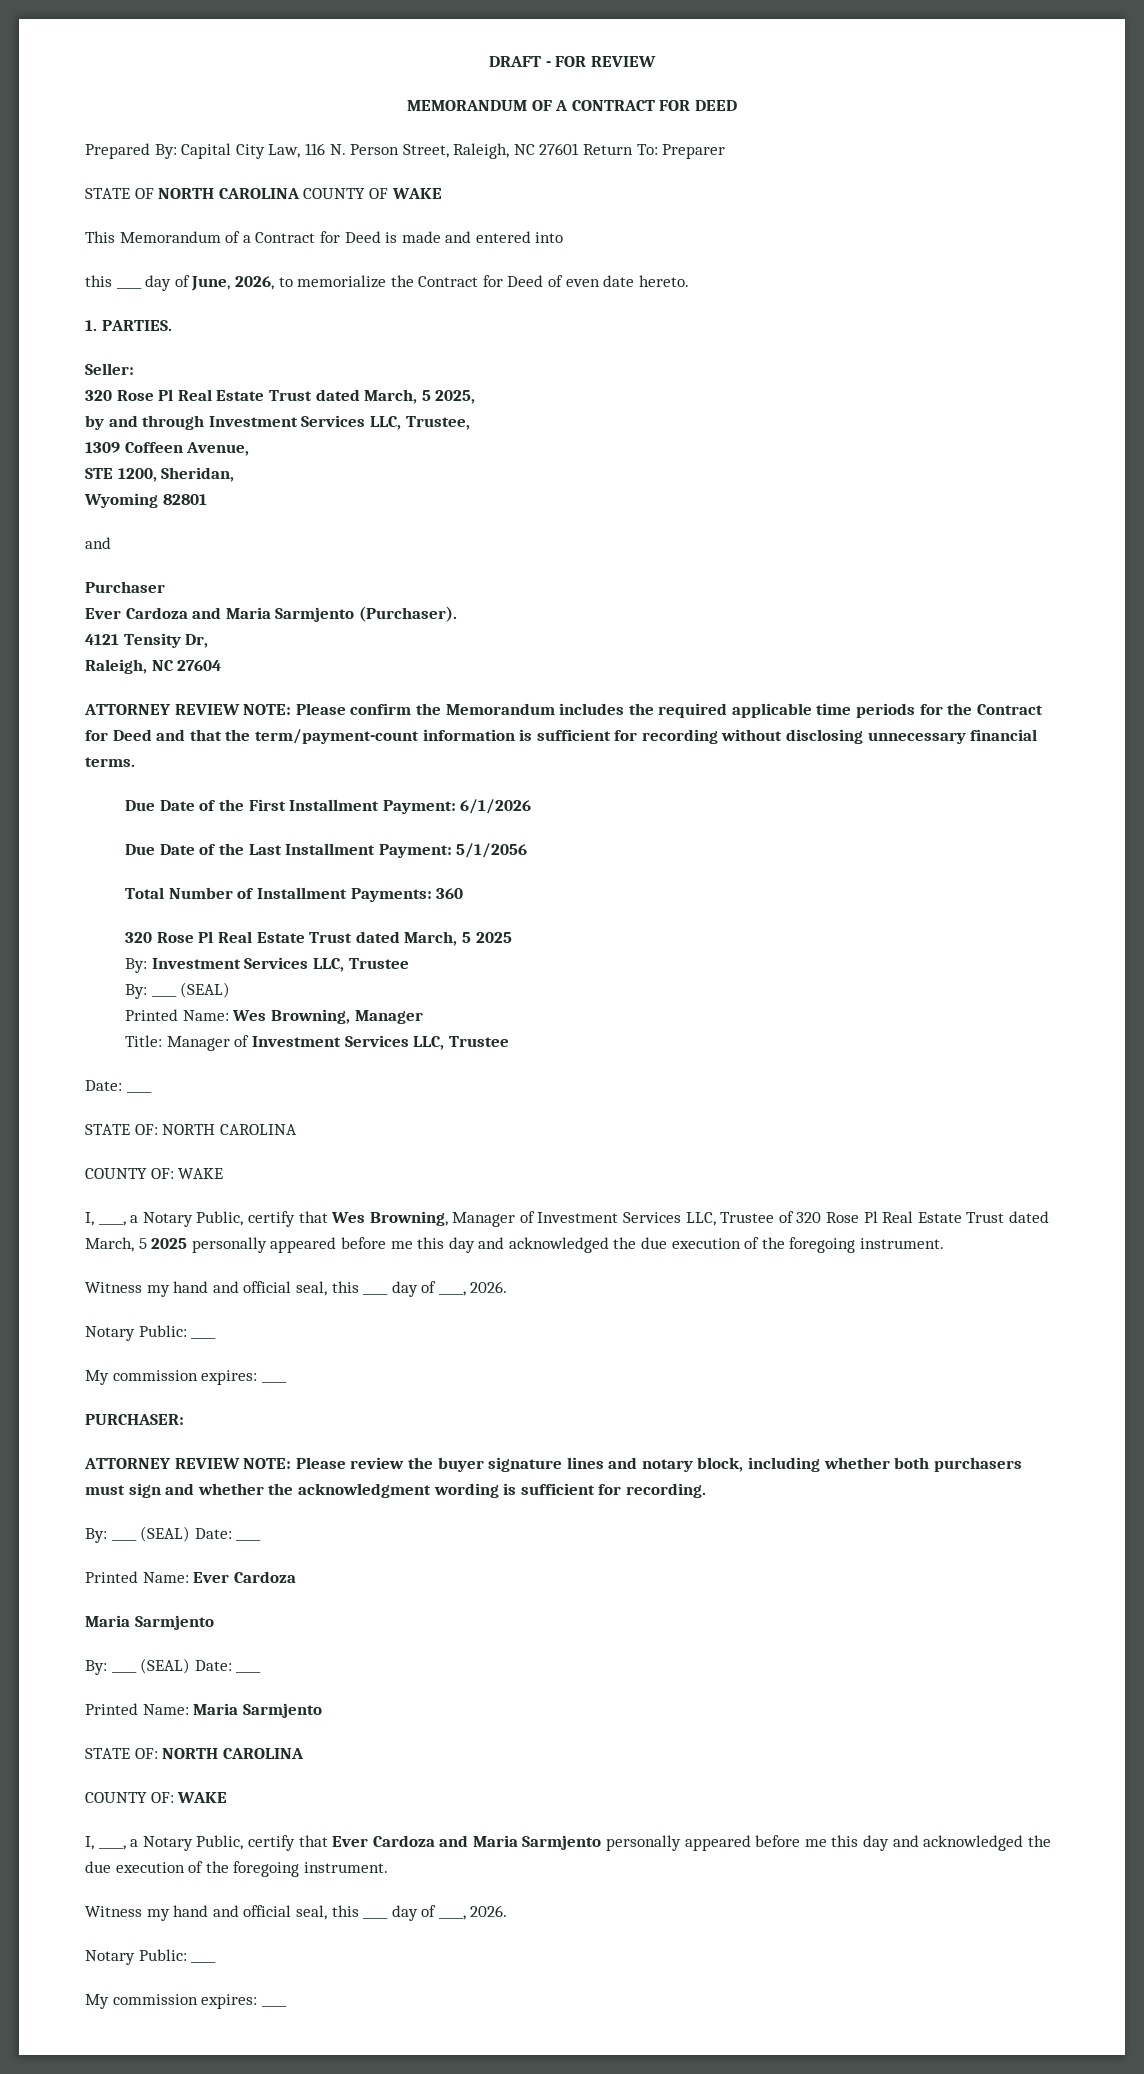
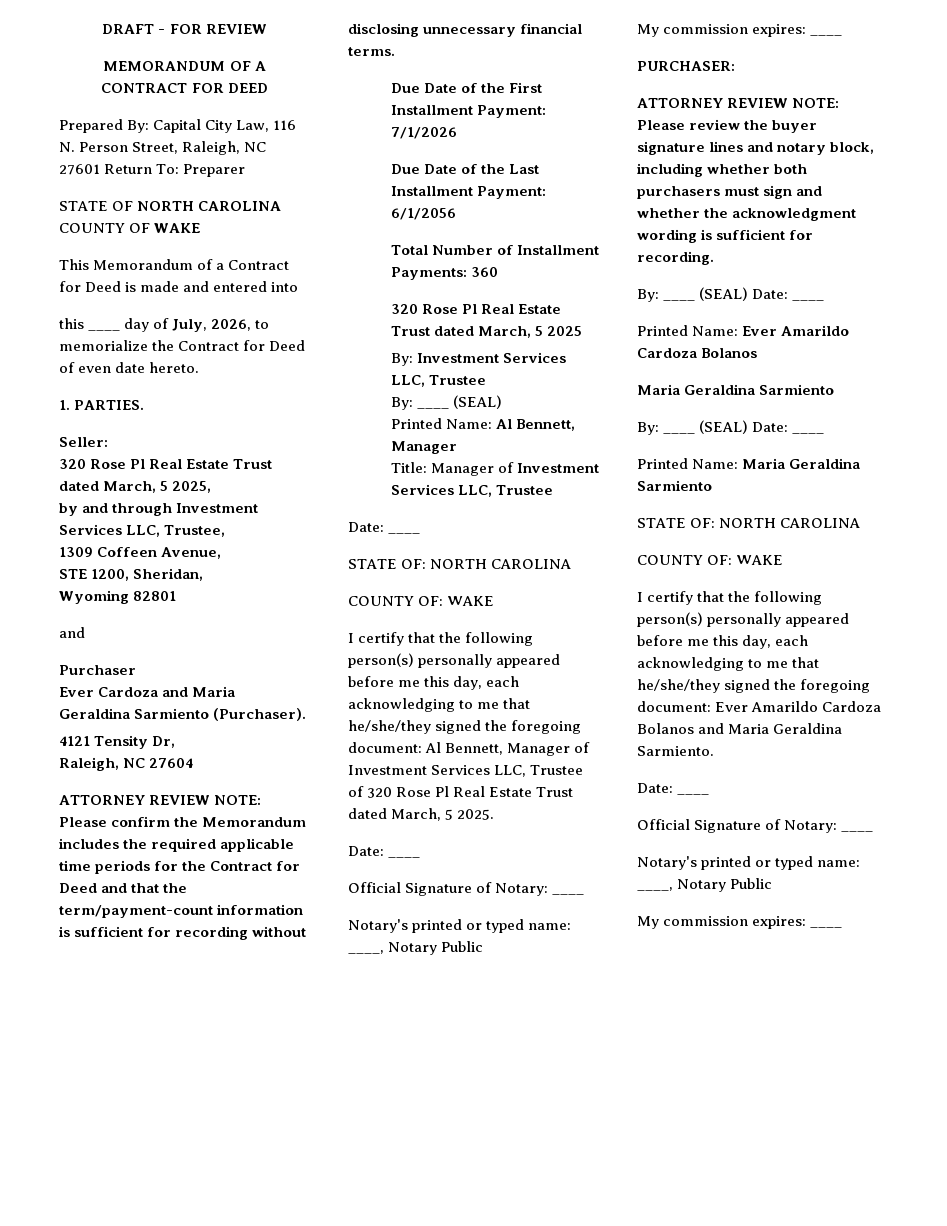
[191,276,231,291] June, -> [172,319,208,332] July,
[275,607,355,622] Sarmjento -> [59,708,210,719] Geraldina Sarmiento
[460,799,532,814] 6/1/2026 -> [390,127,457,139] 7/1/2026
[456,843,528,858] 5/1/2056 -> [390,208,456,220] 6/1/2056
[232,1009,350,1024] Wes Browning, -> [495,419,575,431] Al Bennett,
[85,1211,448,1227] I, ____, a Notary Public, certify that Wes Browning, -> [348,632,534,646] [348,653,561,668] [348,676,520,690] [348,698,531,712] [348,720,582,734] [348,742,504,755] I certify that the following person(s) personally appeared before me this day, each acknowledging to me that he/she/they signed the foregoing document: Al Bennett,
[151,1237,945,1253] [85,1281,359,1297] [363,1281,508,1297] [85,1325,187,1341] [191,1337,217,1339] 2025 personally appeared before me this day and acknowledged the due execution of the foregoing instrument. // Witness my hand and official seal, this ____ day of ____, 2026. // Notary Public: ____ -> [457,809,495,820] [348,846,384,856] [388,856,421,858] [348,882,585,896] [348,919,572,933] [348,941,484,955] 2025. // Date: ____ // Official Signature of Notary: ____ // Notary's printed or typed name: ____, Notary Public
[233,1571,296,1583] [85,1615,214,1630] Cardoza // Maria Sarmjento -> [781,325,850,336] [637,348,758,358] [637,384,835,395] Amarildo Cardoza Bolanos // Maria Geraldina Sarmiento
[242,1703,322,1718] [85,1748,304,1759] [85,1792,228,1803] [85,1835,1051,1851] [85,1861,388,1877] [85,1905,359,1921] [363,1905,508,1921] [85,1949,187,1965] [191,1961,217,1963] Sarmjento // STATE OF: NORTH CAROLINA // COUNTY OF: WAKE // I, ____, a Notary Public, certify that Ever Cardoza and Maria Sarmjento personally appeared before me this day and acknowledged the due execution of the foregoing instrument. // Witness my hand and official seal, this ____ day of ____, 2026. // Notary Public: ____ -> [789,458,861,469] [637,480,712,491] [637,518,861,528] [637,555,784,565] [637,591,823,605] [637,612,850,627] [637,635,809,649] [637,657,820,671] [637,679,871,693] [637,701,882,712] [637,723,843,734] [637,746,714,756] [637,783,673,793] [677,793,710,795] [637,819,874,833] [637,856,861,870] [637,878,773,892] Geraldina Sarmiento // STATE OF: NORTH CAROLINA // COUNTY OF: WAKE // I certify that the following person(s) personally appeared before me this day, each acknowledging to me that he/she/they signed the foregoing document: Ever Amarildo Cardoza Bolanos and Maria Geraldina Sarmiento. // Date: ____ // Official Signature of Notary: ____ // Notary's printed or typed name: ____, Notary Public

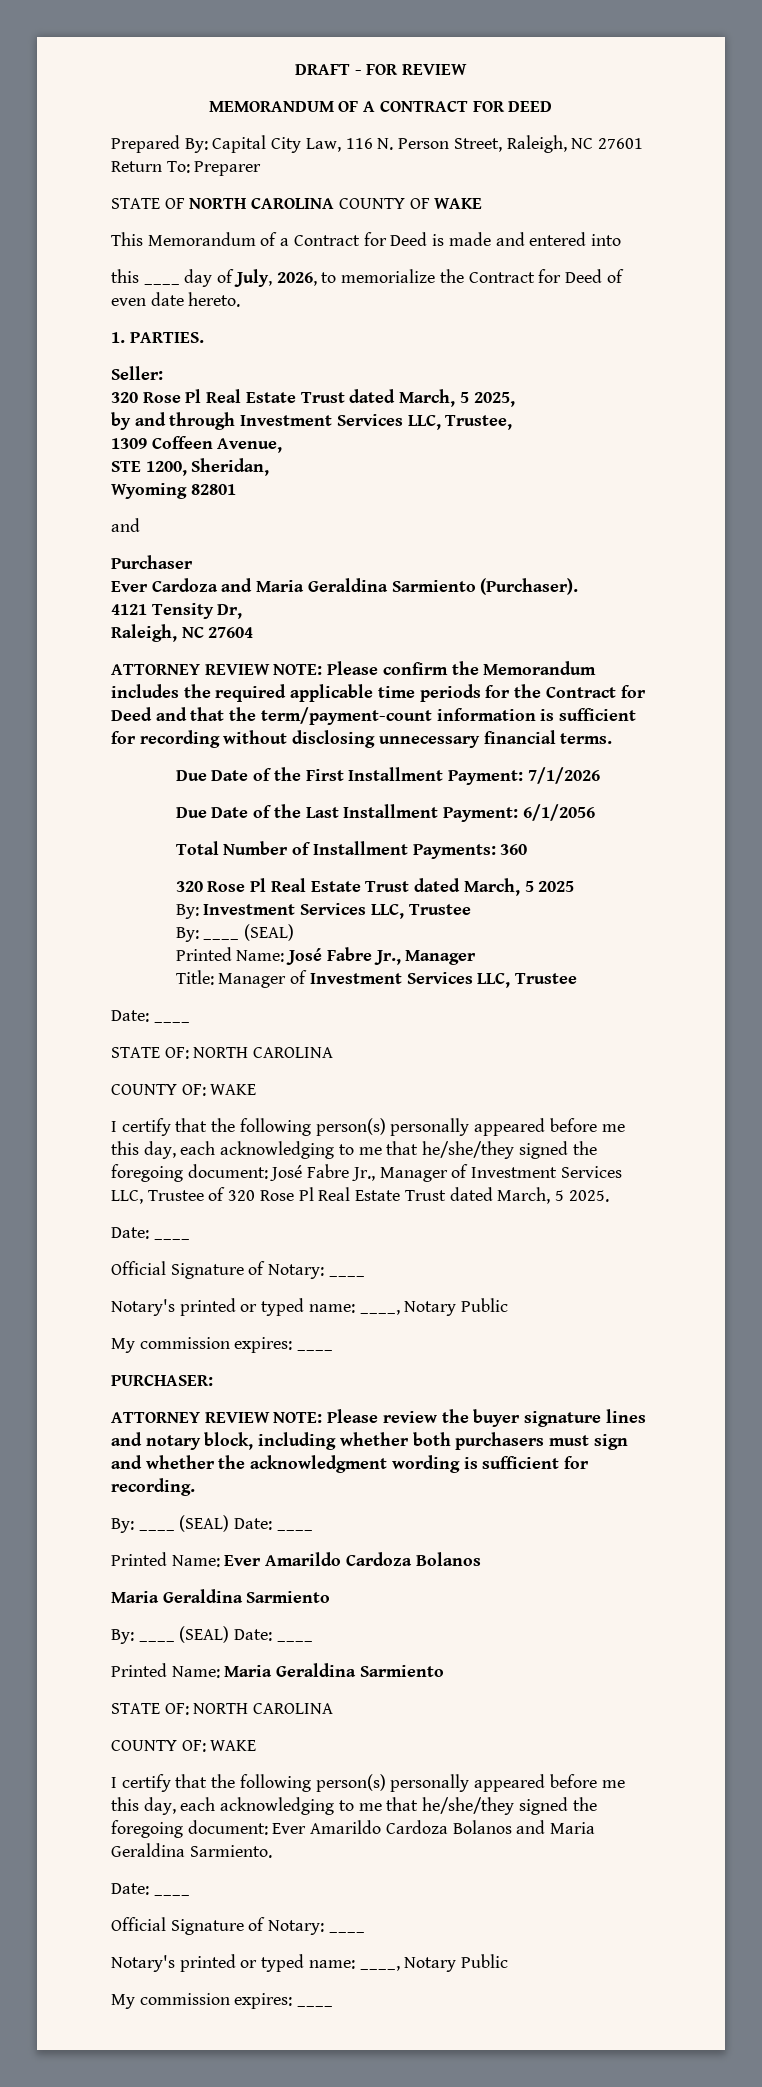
[495,419,575,431] Al Bennett, -> [286,947,401,965] José Fabre Jr.,
[425,742,504,755] Al Bennett, -> [270,1164,375,1181] José Fabre Jr.,

